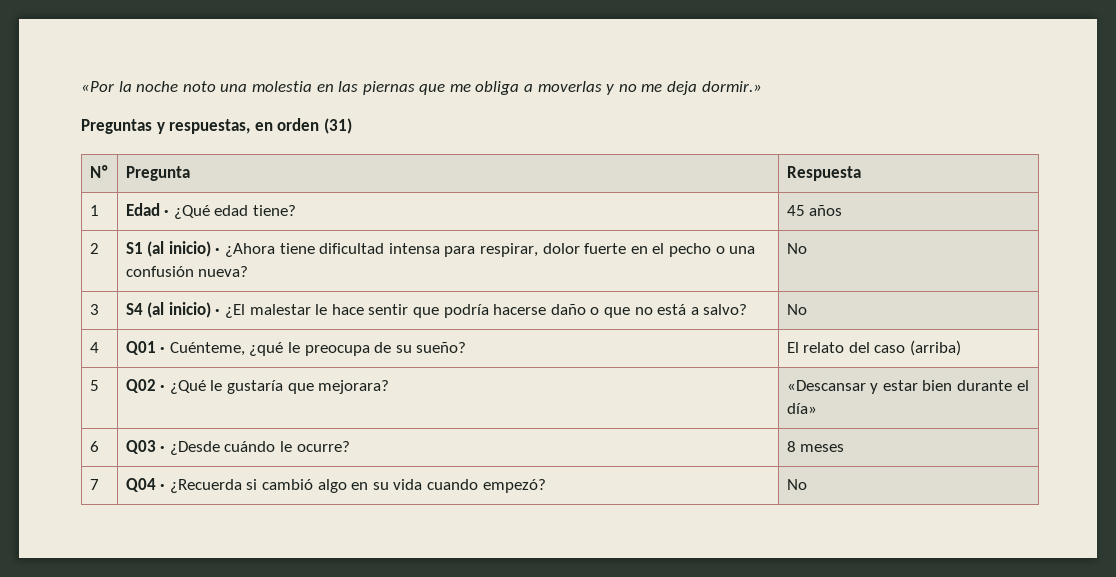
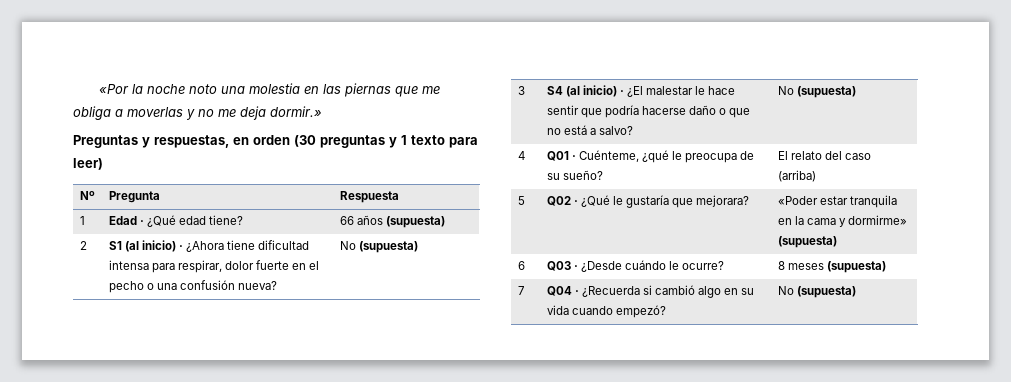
[323,118,352,134] (31) -> [294,135,478,148] [73,158,103,170] (30 preguntas y 1 texto para leer)
[786,205,805,216] 45 -> [339,216,354,225] 66
(843, 210) none -> [385,216,445,228] (supuesta)
(807, 248) none -> [358,241,418,253] (supuesta)
(807, 309) none -> [796,86,856,98] (supuesta)
[786,380,1029,394] [786,403,817,414] «Descansar y estar bien durante el día» -> [777,195,897,208] [777,215,907,227] [777,236,837,248] «Poder estar tranquila en la cama y dormirme» (supuesta)
(845, 448) none -> [826,261,886,273] (supuesta)
(807, 484) none -> [796,286,856,298] (supuesta)

